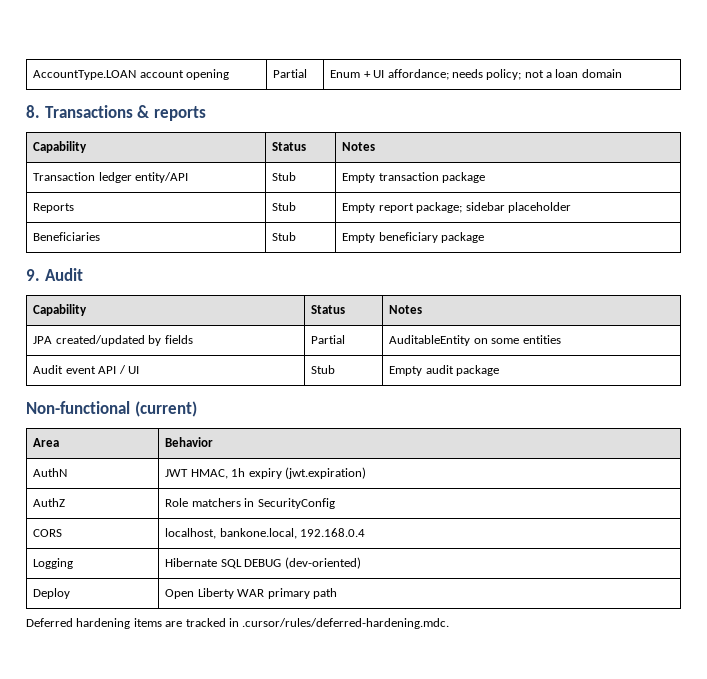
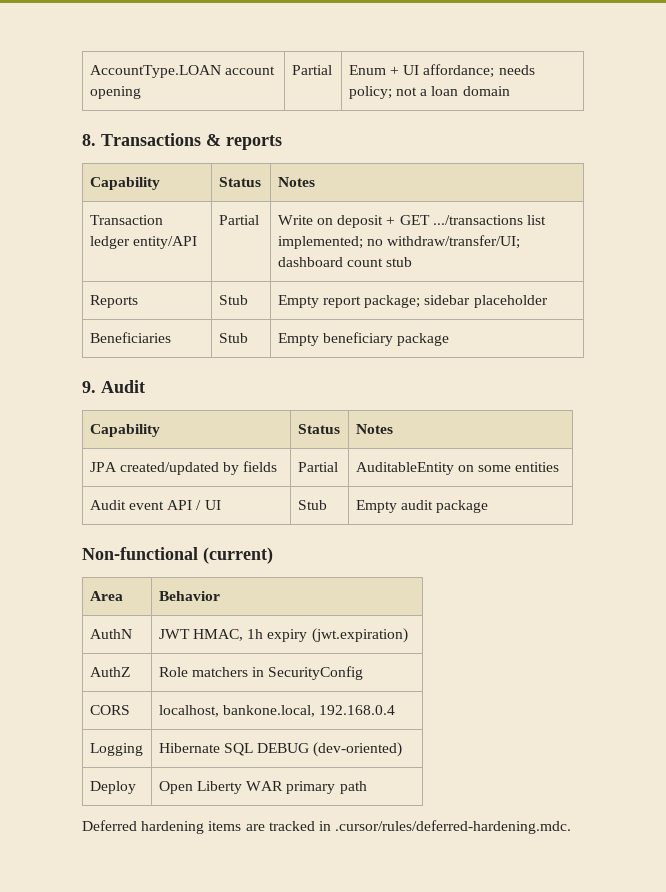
[272,172,297,181] [342,172,486,183] Stub | Empty transaction package -> [218,215,259,225] [277,215,547,228] [277,235,521,249] [277,257,413,267] Partial | Write on deposit + GET .../transactions list implemented; no withdraw/transfer/UI; dashboard count stub

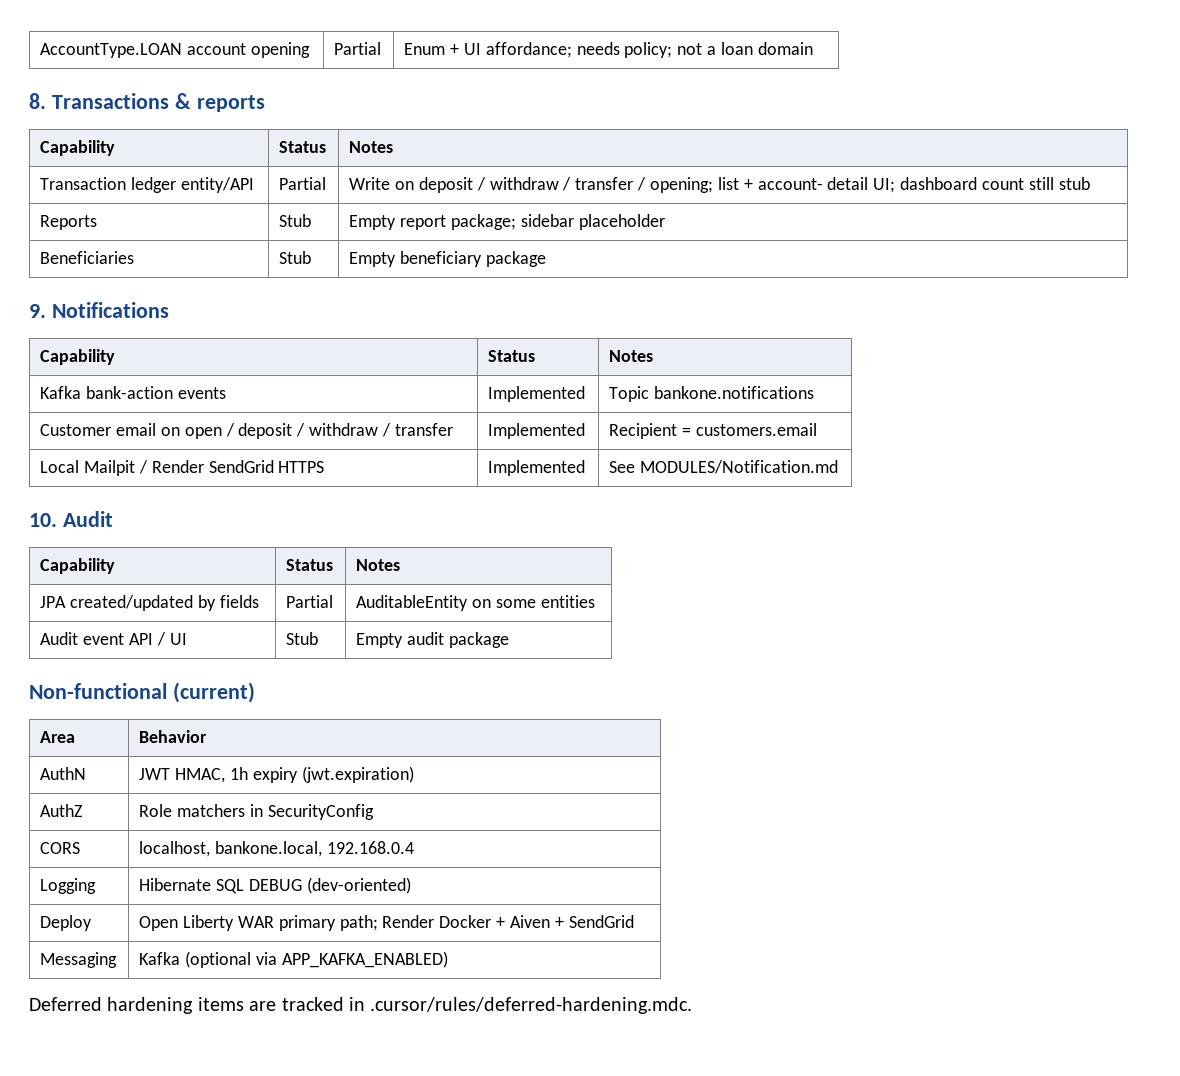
[386,215,547,225] [277,235,521,249] + GET .../transactions list implemented; no withdraw/transfer/UI; -> [476,177,896,193] / withdraw / transfer / opening; list + account- detail UI;
(384, 262) none -> [1028,177,1054,190] still
(96, 387) none -> [51,302,169,318] [40,349,116,365] [488,350,536,362] [609,350,654,362] [40,386,226,399] [488,386,586,402] [609,386,814,402] [40,423,453,439] [488,423,586,439] [609,423,817,439] [40,460,325,476] [488,460,586,476] [609,460,838,474] [29,513,57,527] Notifications // Capability | Status | Notes // Kafka bank-action events | Implemented | Topic bankone.notifications // Customer email on open / deposit / withdraw / transfer | Implemented | Recipient = customers.email // Local Mailpit / Render SendGrid HTTPS | Implemented | See MODULES/Notification.md // 10.
[339,781,367,794] path -> [339,915,634,931] [40,952,118,968] [139,951,448,968] path; Render Docker + Aiven + SendGrid // Messaging | Kafka (optional via APP_KAFKA_ENABLED)

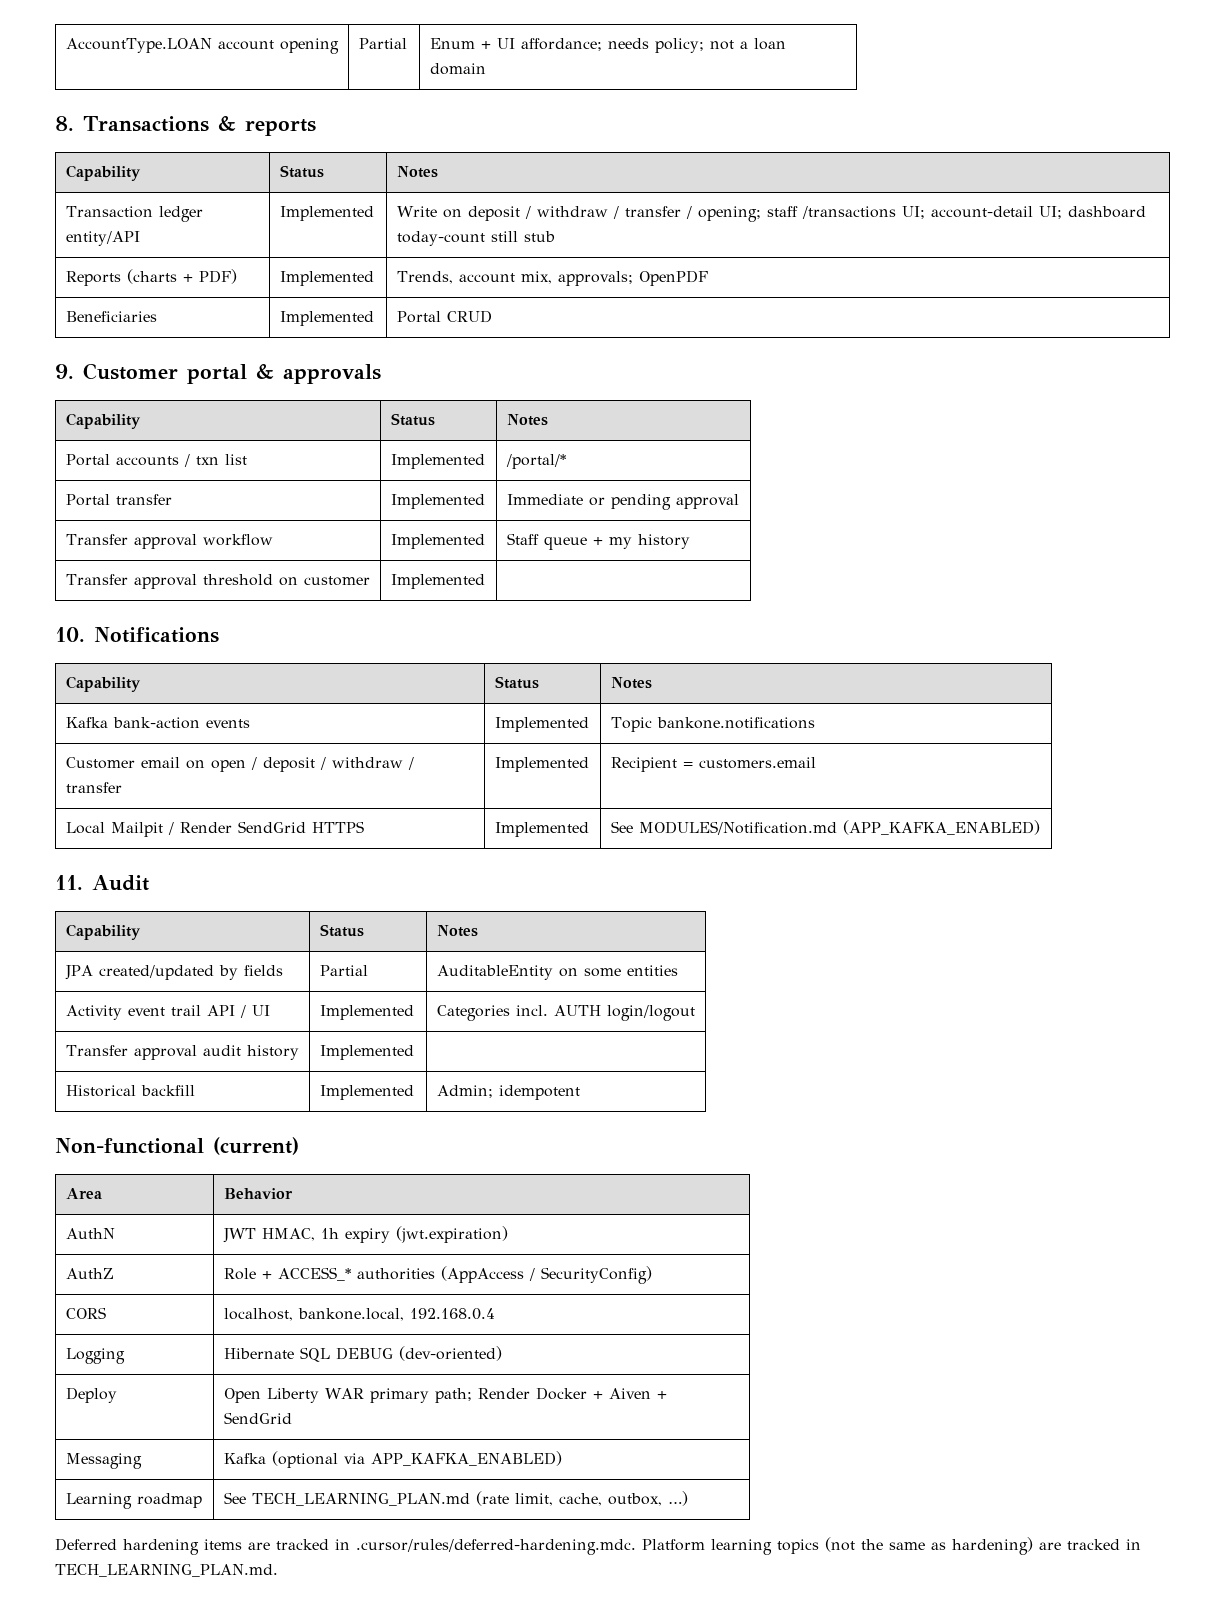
[279,177,327,190] Partial -> [279,206,374,221] Implemented
[717,177,869,190] list + account- detail -> [766,206,1033,219] staff /transactions UI; account-detail
[981,178,1024,190] count -> [396,231,485,246] today-count
[279,214,312,227] [349,214,665,230] [40,251,135,264] [279,251,312,264] [349,251,546,267] [29,304,46,318] | Stub | Empty report package; sidebar placeholder // Beneficiaries | Stub | Empty beneficiary package // 9. -> [126,269,237,284] [279,271,374,286] [396,270,708,286] [65,311,157,322] [279,311,374,326] [396,310,492,323] [55,363,381,384] [65,413,141,429] [390,413,435,426] [506,414,548,426] [65,454,247,467] [390,454,485,469] [505,454,566,469] [65,494,172,506] [390,494,485,509] [506,494,739,510] [65,534,273,549] [390,534,485,549] [506,533,690,550] [65,574,370,589] [390,574,485,589] [55,627,85,642] (charts + PDF) | Implemented | Trends, account mix, approvals; OpenPDF // Beneficiaries | Implemented | Portal CRUD // 9. Customer portal & approvals // Capability | Status | Notes // Portal accounts / txn list | Implemented | /portal/* // Portal transfer | Implemented | Immediate or pending approval // Transfer approval workflow | Implemented | Staff queue + my history // Transfer approval threshold on customer | Implemented | // 10.
[29,513,57,527] // 10. -> [842,820,1040,835] [55,875,83,890] (APP_KAFKA_ENABLED) // 11.
[40,632,124,645] Audit event -> [65,1005,201,1020] Activity event trail
[286,632,319,645] [356,632,509,648] Stub | Empty audit package -> [319,1005,414,1020] [436,1005,695,1021] [65,1045,299,1060] [319,1045,414,1060] [65,1085,195,1097] [319,1085,414,1100] [436,1085,580,1100] Implemented | Categories incl. AUTH login/logout // Transfer approval audit history | Implemented | // Historical backfill | Implemented | Admin; idempotent
[176,804,374,820] matchers in SecurityConfig -> [261,1266,652,1284] + ACCESS_* authorities (AppAccess / SecurityConfig)
(448, 959) none -> [65,1493,202,1509] [223,1491,688,1506] // Learning roadmap | See TECH_LEARNING_PLAN.md (rate limit, cache, outbox, …)
(693, 1005) none -> [642,1537,1141,1555] [55,1564,278,1577] Platform learning topics (not the same as hardening) are tracked in TECH_LEARNING_PLAN.md.

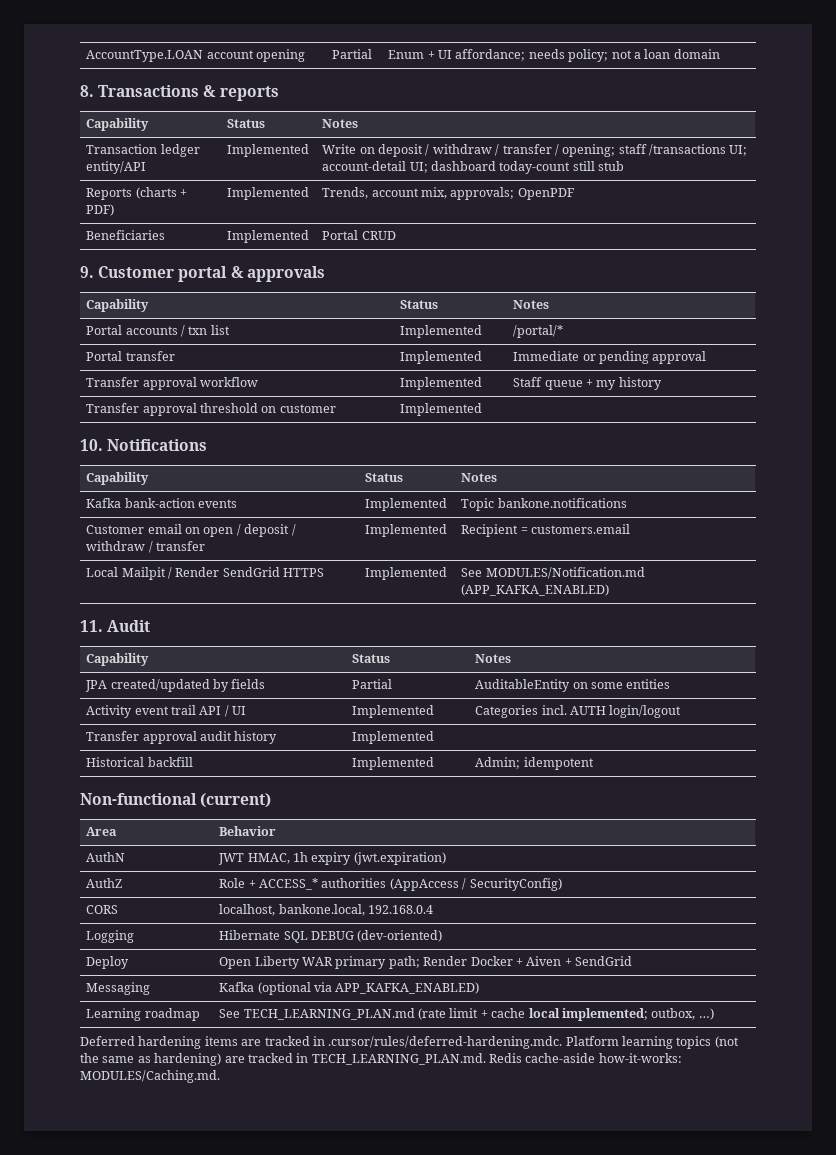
[514,1493,602,1506] limit, cache, -> [449,1008,648,1021] limit + cache local implemented;
(278, 1570) none -> [489,1053,682,1063] [80,1070,220,1083] Redis cache-aside how-it-works: MODULES/Caching.md.

